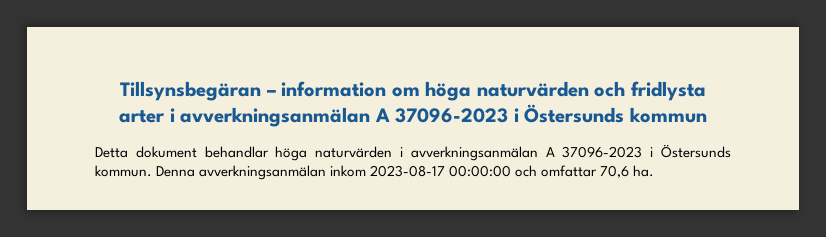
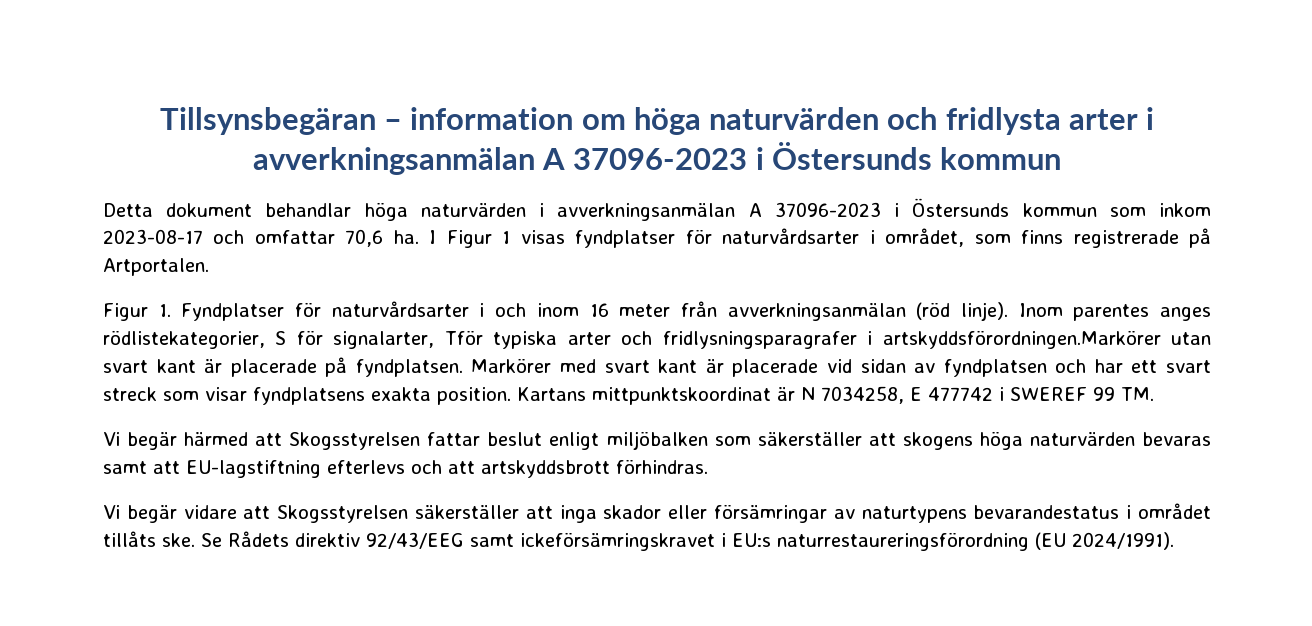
[95,165,327,180] kommun. Denna avverkningsanmälan -> [1022,203,1146,217] kommun som
[449,165,512,177] 00:00:00 -> (203, 236) none
(655, 171) none -> [429,228,1212,248] [103,258,209,276] [103,301,1211,321] [103,330,1211,349] [103,357,1211,377] [103,386,1154,405] [103,431,1212,450] [103,459,708,478] [103,503,1211,523] [103,531,1174,551] I Figur 1 visas fyndplatser för naturvårdsarter i området, som finns registrerade på Artportalen. // Figur 1. Fyndplatser för naturvårdsarter i och inom 16 meter från avverkningsanmälan (röd linje). Inom parentes anges rödlistekategorier, S för signalarter, Tför typiska arter och fridlysningsparagrafer i artskyddsförordningen.Markörer utan svart kant är placerade på fyndplatsen. Markörer med svart kant är placerade vid sidan av fyndplatsen och har ett svart streck som visar fyndplatsens exakta position. Kartans mittpunktskoordinat är N 7034258, E 477742 i SWEREF 99 TM. // Vi begär härmed att Skogsstyrelsen fattar beslut enligt miljöbalken som säkerställer att skogens höga naturvärden bevaras samt att EU-lagstiftning efterlevs och att artskyddsbrott förhindras. // Vi begär vidare att Skogsstyrelsen säkerställer att inga skador eller försämringar av naturtypens bevarandestatus i området tillåts ske. Se Rådets direktiv 92/43/EEG samt ickeförsämringskravet i EU:s naturrestaureringsförordning (EU 2024/1991).

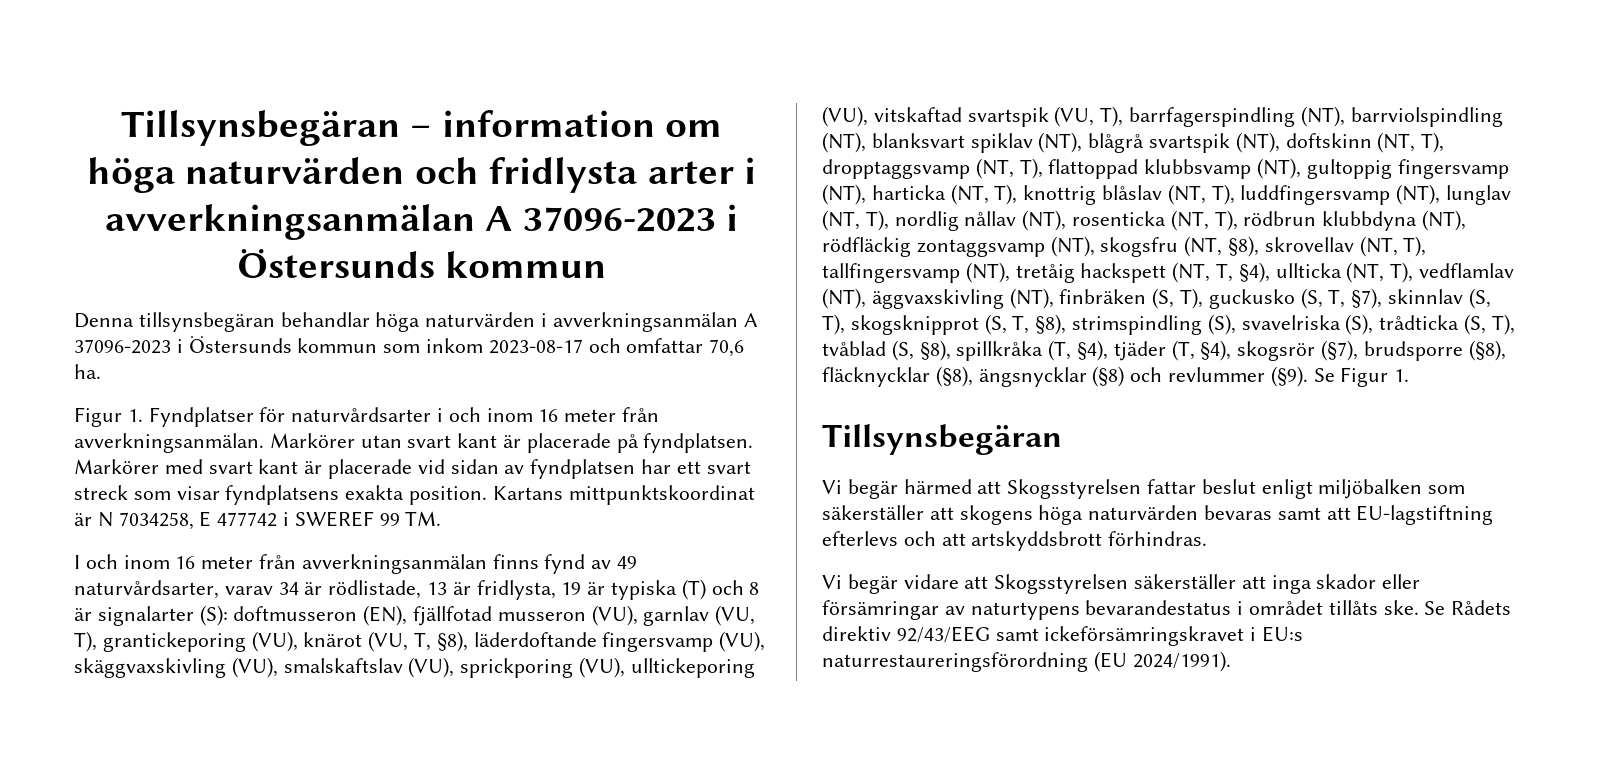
[103,203,253,217] Detta dokument -> [74,312,275,332] Denna tillsynsbegäran
[429,228,1212,248] [103,258,209,276] I Figur 1 visas fyndplatser för naturvårdsarter i området, som finns registrerade på Artportalen. -> (101, 371) none
[727,302,1211,321] [103,330,1161,349] avverkningsanmälan (röd linje). Inom parentes anges rödlistekategorier, S för signalarter, Tför typiska arter och fridlysningsparagrafer i artskyddsförordningen.Markörer -> [74,433,355,453] avverkningsanmälan. Markörer
[1055,359,1087,373] och -> (636, 469) none
(1154, 394) none -> [74,554,638,574] [74,579,760,600] [74,605,756,626] [74,631,766,652] [74,657,755,678] [822,106,1503,127] [822,132,1445,153] [822,158,1509,179] [822,184,1512,205] [822,210,1467,231] [822,236,1427,257] [822,262,1515,283] [822,288,1491,309] [822,314,1515,335] [822,340,1506,361] [822,366,1410,387] [822,424,1062,455] // I och inom 16 meter från avverkningsanmälan finns fynd av 49 naturvårdsarter, varav 34 är rödlistade, 13 är fridlysta, 19 är typiska (T) och 8 är signalarter (S): doftmusseron (EN), fjällfotad musseron (VU), garnlav (VU, T), grantickeporing (VU), knärot (VU, T, §8), läderdoftande fingersvamp (VU), skäggvaxskivling (VU), smalskaftslav (VU), sprickporing (VU), ulltickeporing (VU), vitskaftad svartspik (VU, T), barrfagerspindling (NT), barrviolspindling (NT), blanksvart spiklav (NT), blågrå svartspik (NT), doftskinn (NT, T), dropptaggsvamp (NT, T), flattoppad klubbsvamp (NT), gultoppig fingersvamp (NT), harticka (NT, T), knottrig blåslav (NT, T), luddfingersvamp (NT), lunglav (NT, T), nordlig nållav (NT), rosenticka (NT, T), rödbrun klubbdyna (NT), rödfläckig zontaggsvamp (NT), skogsfru (NT, §8), skrovellav (NT, T), tallfingersvamp (NT), tretåig hackspett (NT, T, §4), ullticka (NT, T), vedflamlav (NT), äggvaxskivling (NT), finbräken (S, T), guckusko (S, T, §7), skinnlav (S, T), skogsknipprot (S, T, §8), strimspindling (S), svavelriska (S), trådticka (S, T), tvåblad (S, §8), spillkråka (T, §4), tjäder (T, §4), skogsrör (§7), brudsporre (§8), fläcknycklar (§8), ängsnycklar (§8) och revlummer (§9). Se Figur 1. // Tillsynsbegäran

